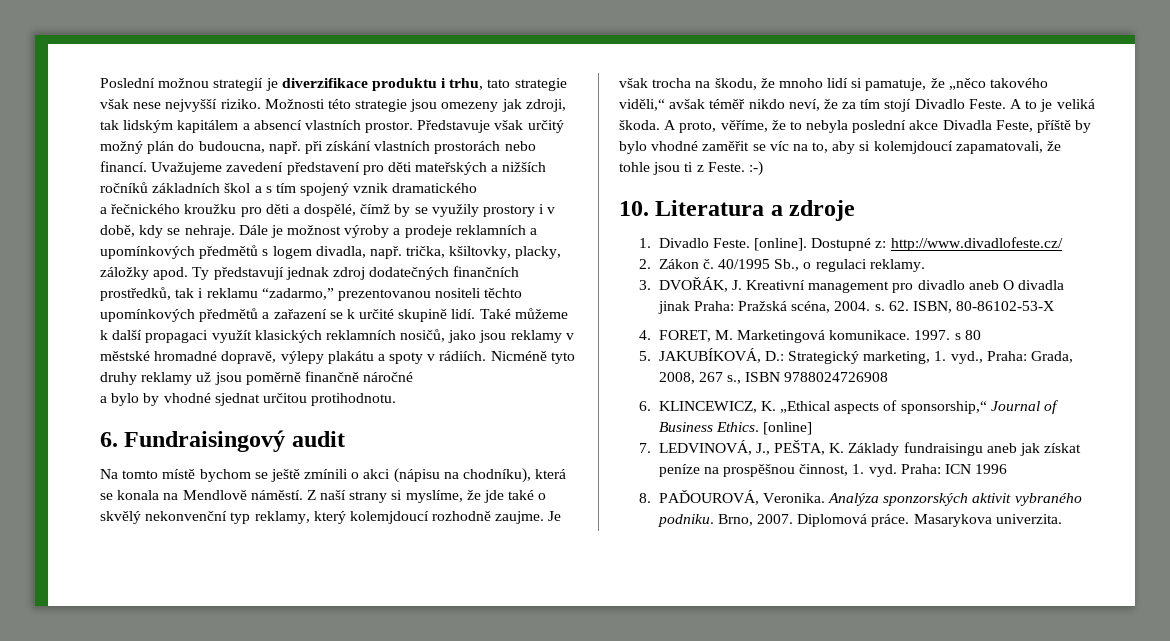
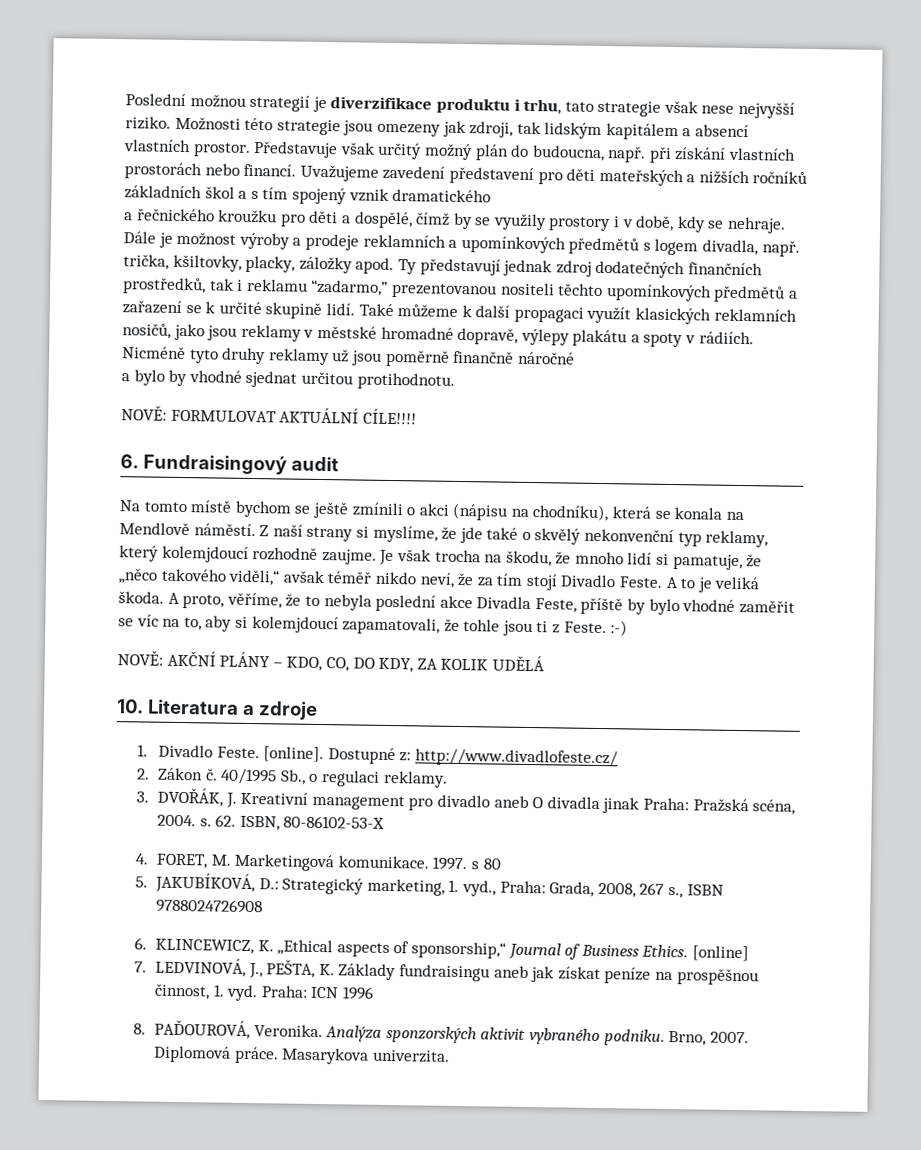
(397, 399) none -> [121,405,417,425] // NOVĚ: FORMULOVAT AKTUÁLNÍ CÍLE!!!!
(763, 168) none -> [117,650,545,673] // NOVĚ: AKČNÍ PLÁNY – KDO, CO, DO KDY, ZA KOLIK UDĚLÁ

